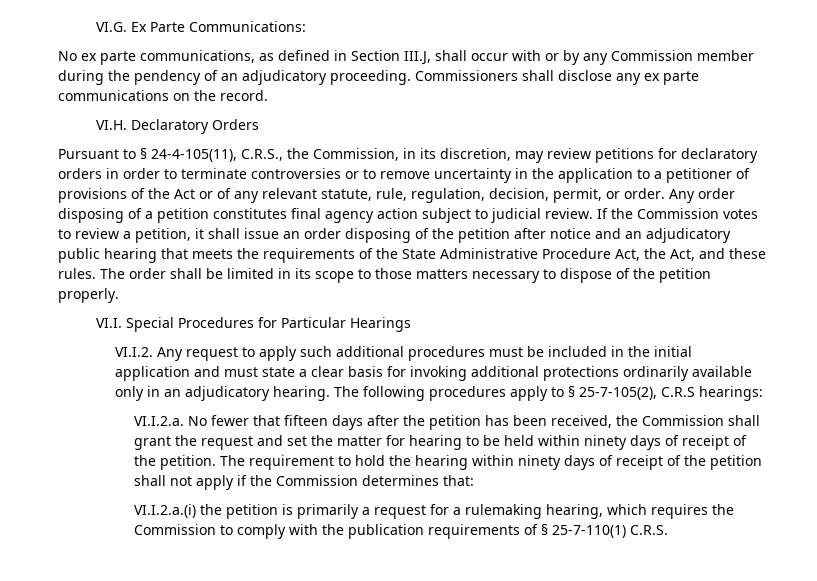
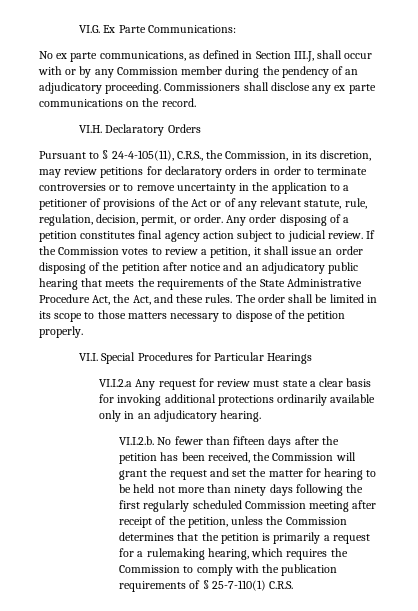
[115,347,154,357] VI.I.2. -> [99,379,133,387] VI.I.2.a
[242,346,693,361] [115,366,221,381] to apply such additional procedures must be included in the initial application and -> [198,378,251,387] for review
[334,386,764,401] [134,416,185,426] The following procedures apply to § 25-7-105(2), C.R.S hearings: // VI.I.2.a. -> [119,436,155,445] // VI.I.2.b.
[253,415,281,426] that -> [205,436,230,445] than
[728,415,761,426] shall -> [335,452,356,461] will
[538,435,748,450] [134,455,763,470] [134,475,248,490] within ninety days of receipt of the petition. The requirement to hold the hearing within ninety days of receipt of the petition shall not apply if -> [157,484,364,496] [119,500,377,512] [119,516,264,528] not more than ninety days following the first regularly scheduled Commission meeting after receipt of the petition, unless
[443,475,475,486] [134,504,197,518] that: // VI.I.2.a.(i) -> [177,532,199,541] that

